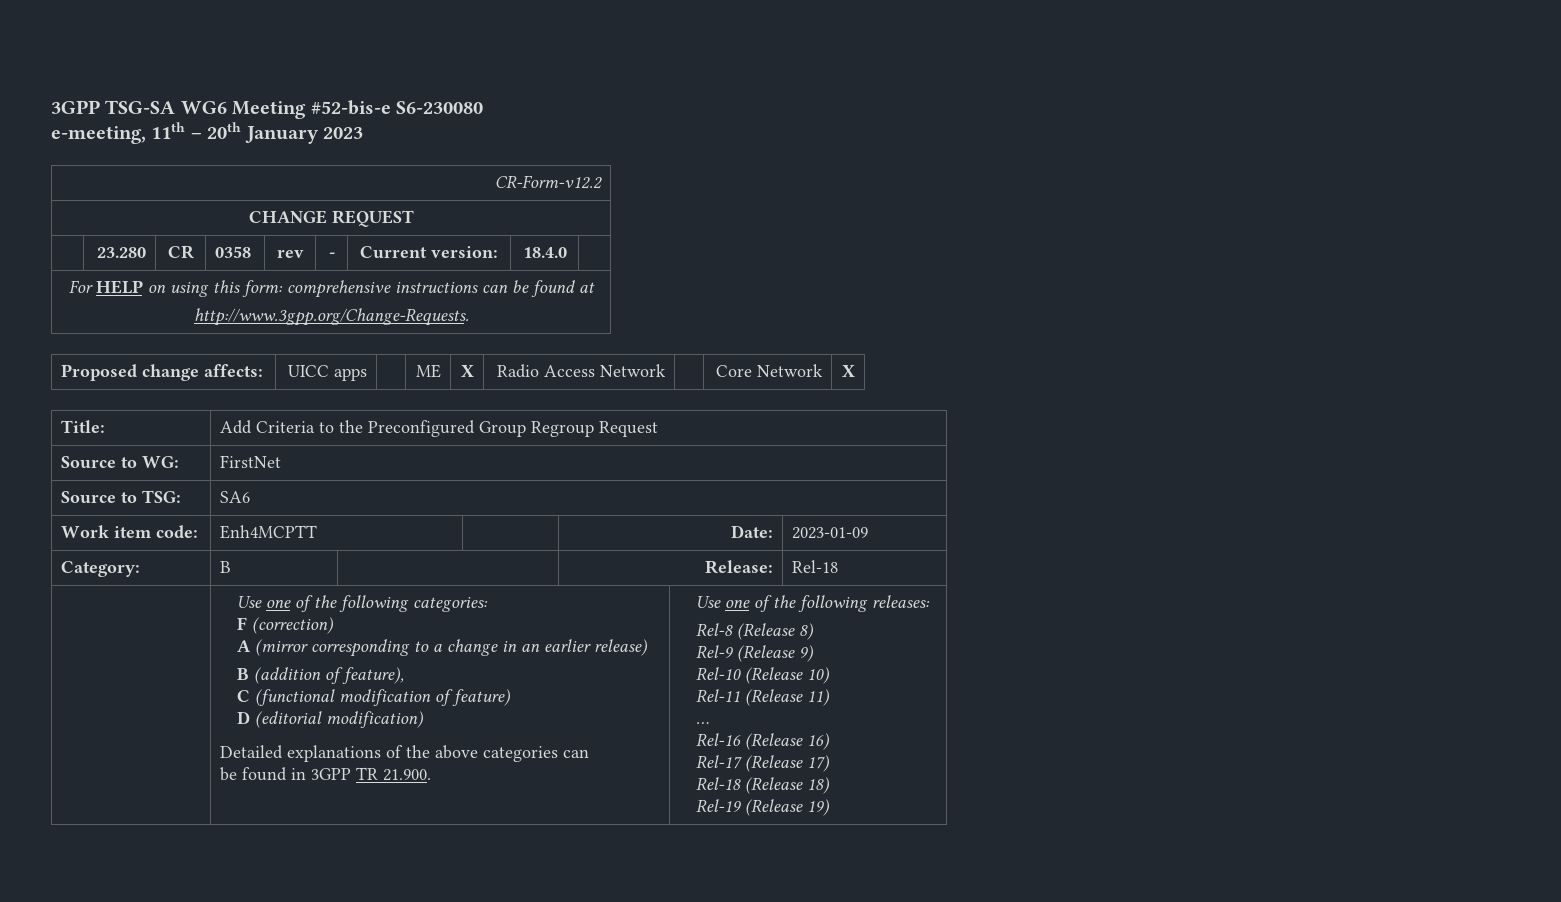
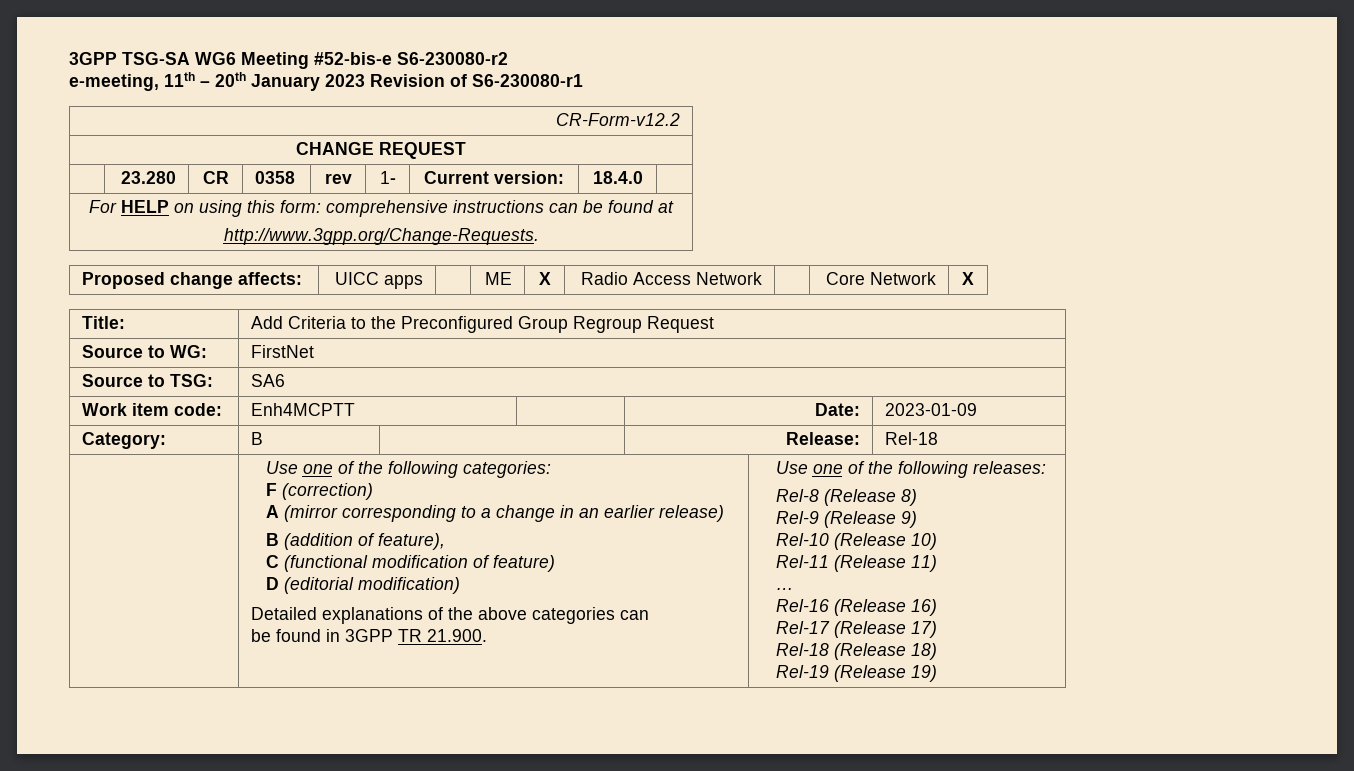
[396,101,483,114] S6-230080 -> [397,52,508,65] S6-230080-r2
(363, 133) none -> [370,74,583,87] Revision of S6-230080-r1
[328,252,335,258] - -> [379,171,396,184] 1-

